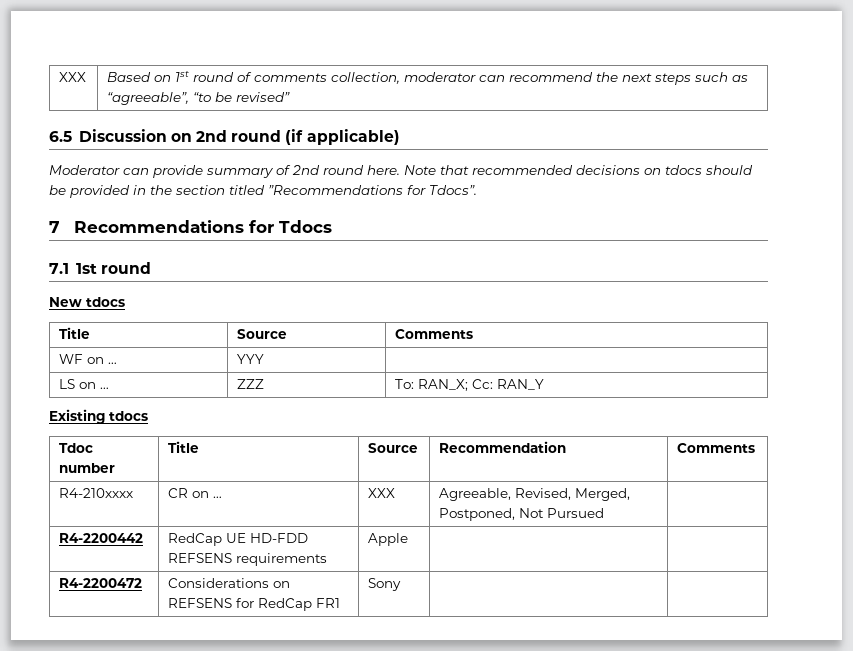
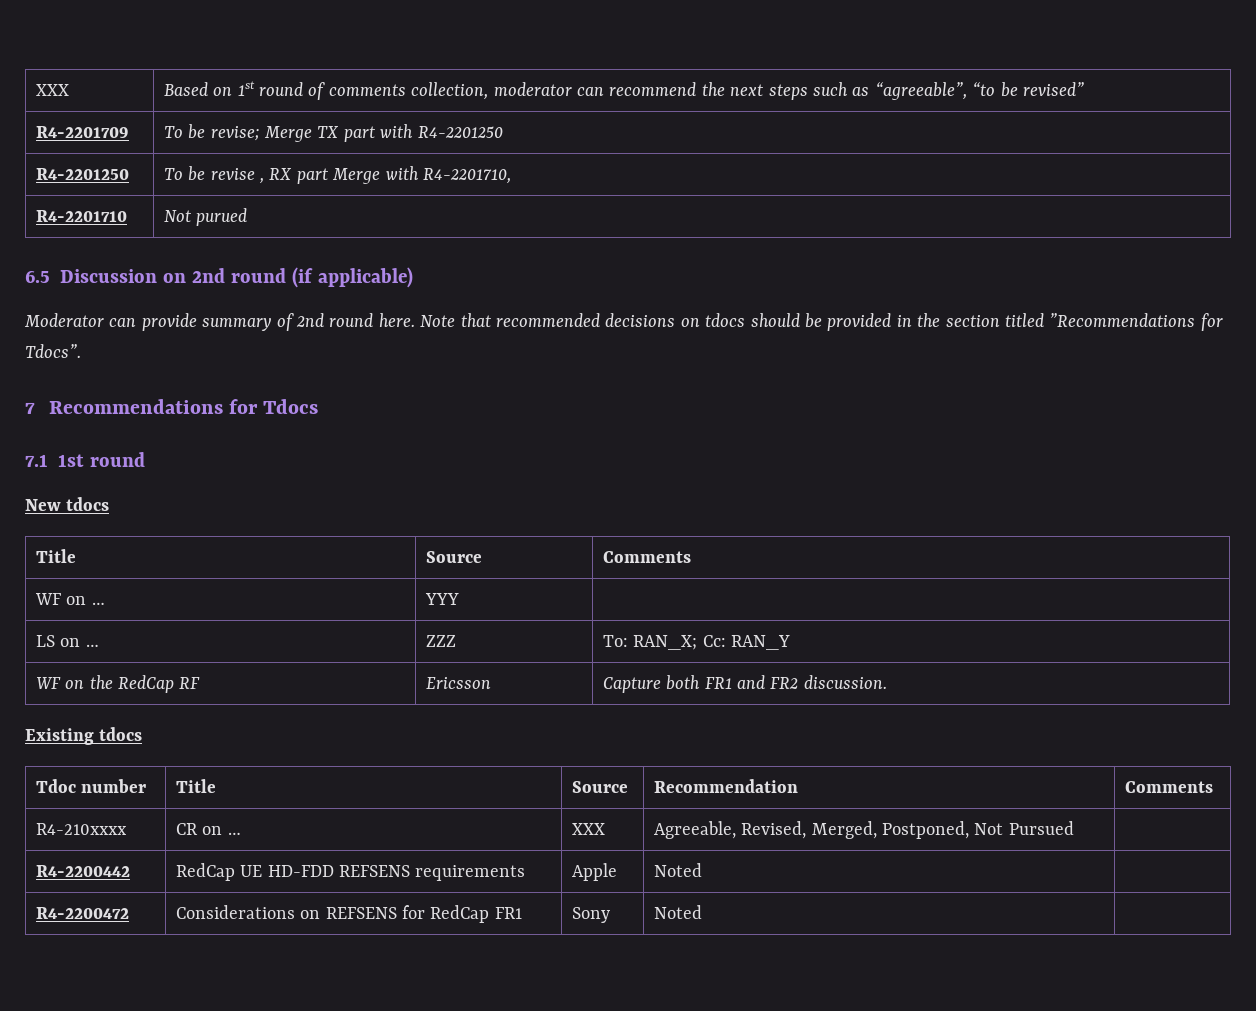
(291, 97) none -> [35,126,129,138] [163,124,503,142] [35,168,129,180] [163,166,511,184] [35,210,127,222] [163,208,248,226] // R4-2201709 | To be revise; Merge TX part with R4-2201250 // R4-2201250 | To be revise , RX part Merge with R4-2201710, // R4-2201710 | Not purued
(545, 384) none -> [35,675,201,693] [425,677,491,689] [602,675,887,693] // WF on the RedCap RF | Ericsson | Capture both FR1 and FR2 discussion.
(409, 539) none -> [653,863,702,877] Noted
(402, 584) none -> [653,905,702,919] Noted

